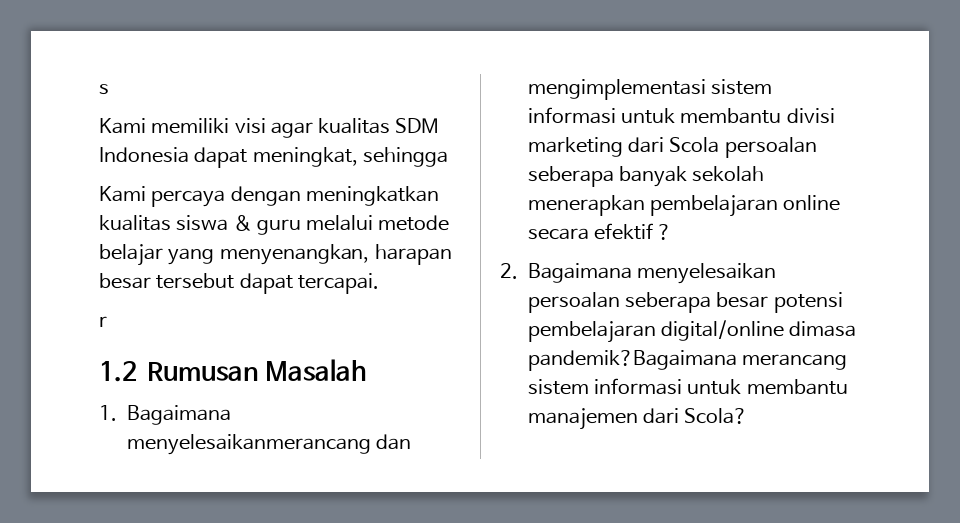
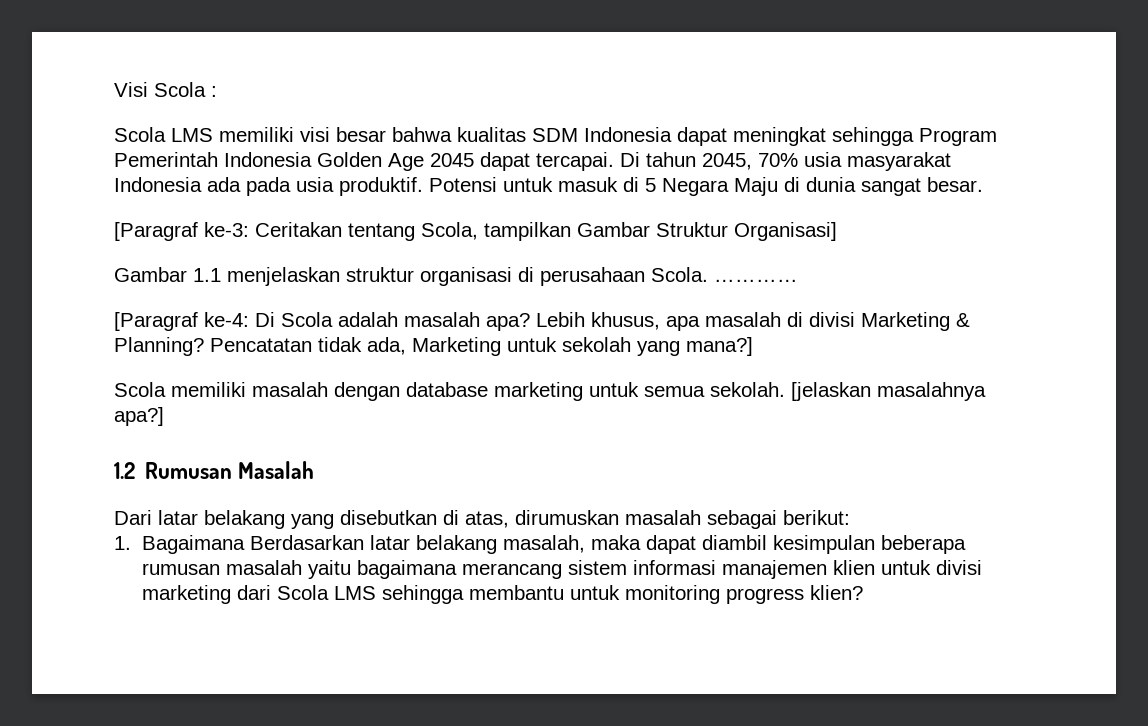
[99,84,109,95] [99,118,313,138] s // Kami memiliki visi agar -> [114,82,217,97] [114,127,452,142] Visi Scola : // Scola LMS memiliki visi besar bahwa
[252,147,448,167] [99,186,439,207] [99,215,450,235] [99,244,452,266] [99,273,379,294] [99,316,107,327] [99,359,366,382] [99,405,231,425] [126,434,411,455] [527,79,772,100] [527,107,835,124] [527,137,817,158] [527,166,765,187] [527,195,841,217] [527,223,672,240] [500,263,776,284] [527,292,843,313] [527,320,857,343] [527,350,847,371] [527,378,848,395] [527,408,748,430] meningkat, sehingga // Kami percaya dengan meningkatkan kualitas siswa & guru melalui metode belajar yang menyenangkan, harapan besar tersebut dapat tercapai. // r // 1.2 Rumusan Masalah // 1. Bagaimana menyelesaikanmerancang dan mengimplementasi sistem informasi untuk membantu divisi marketing dari Scola persoalan seberapa banyak sekolah menerapkan pembelajaran online secara efektif ? // 2. Bagaimana menyelesaikan persoalan seberapa besar potensi pembelajaran digital/online dimasa pandemik?Bagaimana merancang sistem informasi untuk membantu manajemen dari Scola? -> [733,127,997,146] [114,152,951,171] [114,177,983,196] [114,222,837,241] [114,267,798,286] [114,312,970,331] [114,337,753,356] [114,382,986,401] [114,407,164,426] [114,461,315,479] [114,510,850,529] [114,535,967,554] [142,560,983,579] [142,585,864,604] meningkat sehingga Program Pemerintah Indonesia Golden Age 2045 dapat tercapai. Di tahun 2045, 70% usia masyarakat Indonesia ada pada usia produktif. Potensi untuk masuk di 5 Negara Maju di dunia sangat besar. // [Paragraf ke-3: Ceritakan tentang Scola, tampilkan Gambar Struktur Organisasi] // Gambar 1.1 menjelaskan struktur organisasi di perusahaan Scola. ………… // [Paragraf ke-4: Di Scola adalah masalah apa? Lebih khusus, apa masalah di divisi Marketing & Planning? Pencatatan tidak ada, Marketing untuk sekolah yang mana?] // Scola memiliki masalah dengan database marketing untuk semua sekolah. [jelaskan masalahnya apa?] // 1.2 Rumusan Masalah // Dari latar belakang yang disebutkan di atas, dirumuskan masalah sebagai berikut: // 1. Bagaimana Berdasarkan latar belakang masalah, maka dapat diambil kesimpulan beberapa rumusan masalah yaitu bagaimana merancang sistem informasi manajemen klien untuk divisi marketing dari Scola LMS sehingga membantu untuk monitoring progress klien?

